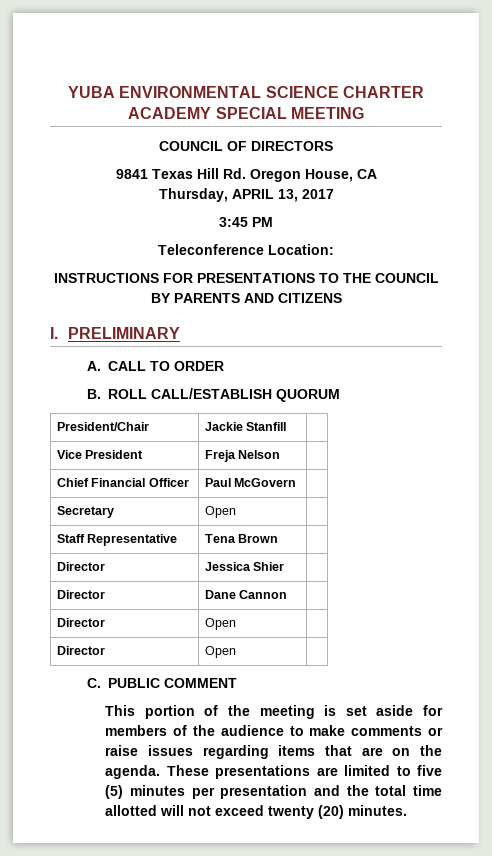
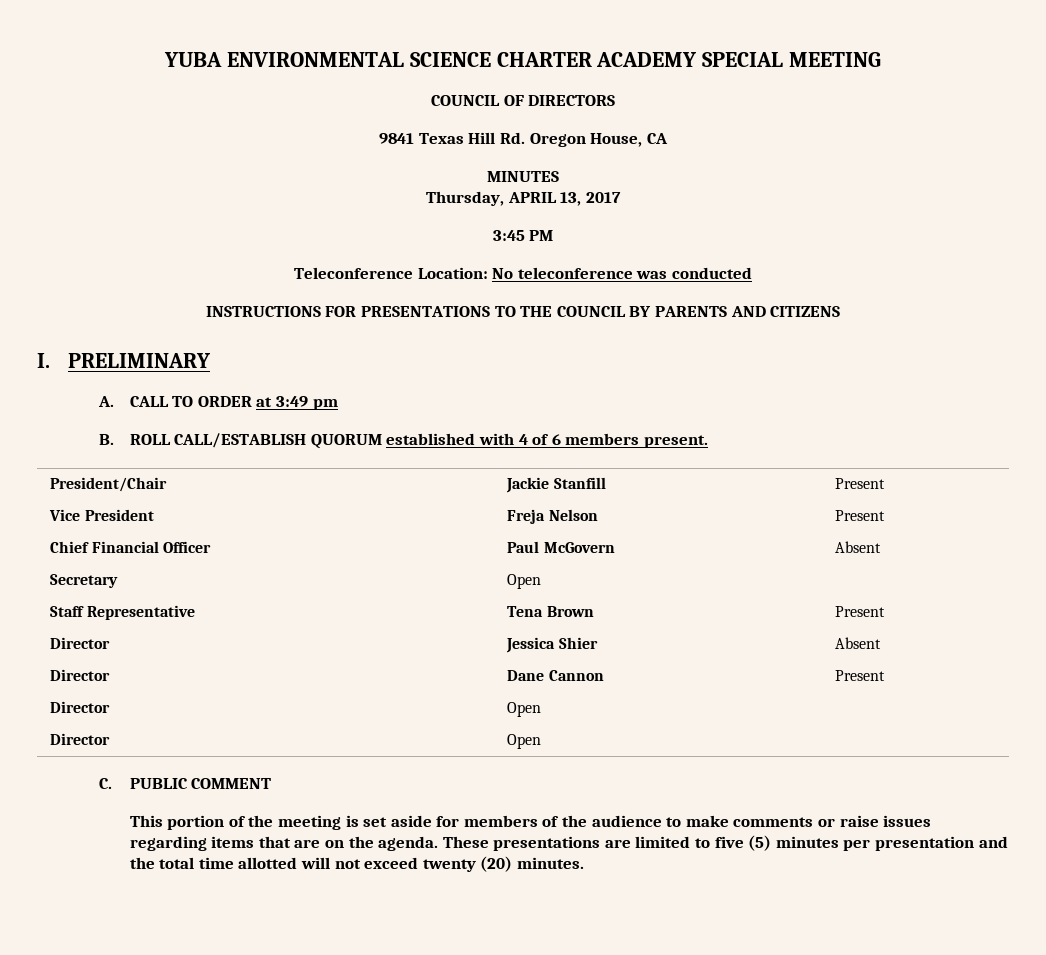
(377, 174) none -> [487,171,559,182] // MINUTES
(334, 249) none -> [492,267,752,279] No teleconference was conducted
(224, 366) none -> [256,396,338,410] at 3:49 pm
(340, 395) none -> [386,433,708,448] established with 4 of 6 members present.
(287, 426) none -> [835,478,886,489] Present
(281, 454) none -> [835,510,886,521] Present
(297, 482) none -> [835,541,882,553] Absent
(279, 538) none -> [835,606,886,617] Present
(285, 566) none -> [835,637,882,649] Absent
(288, 594) none -> [835,670,886,681] Present

